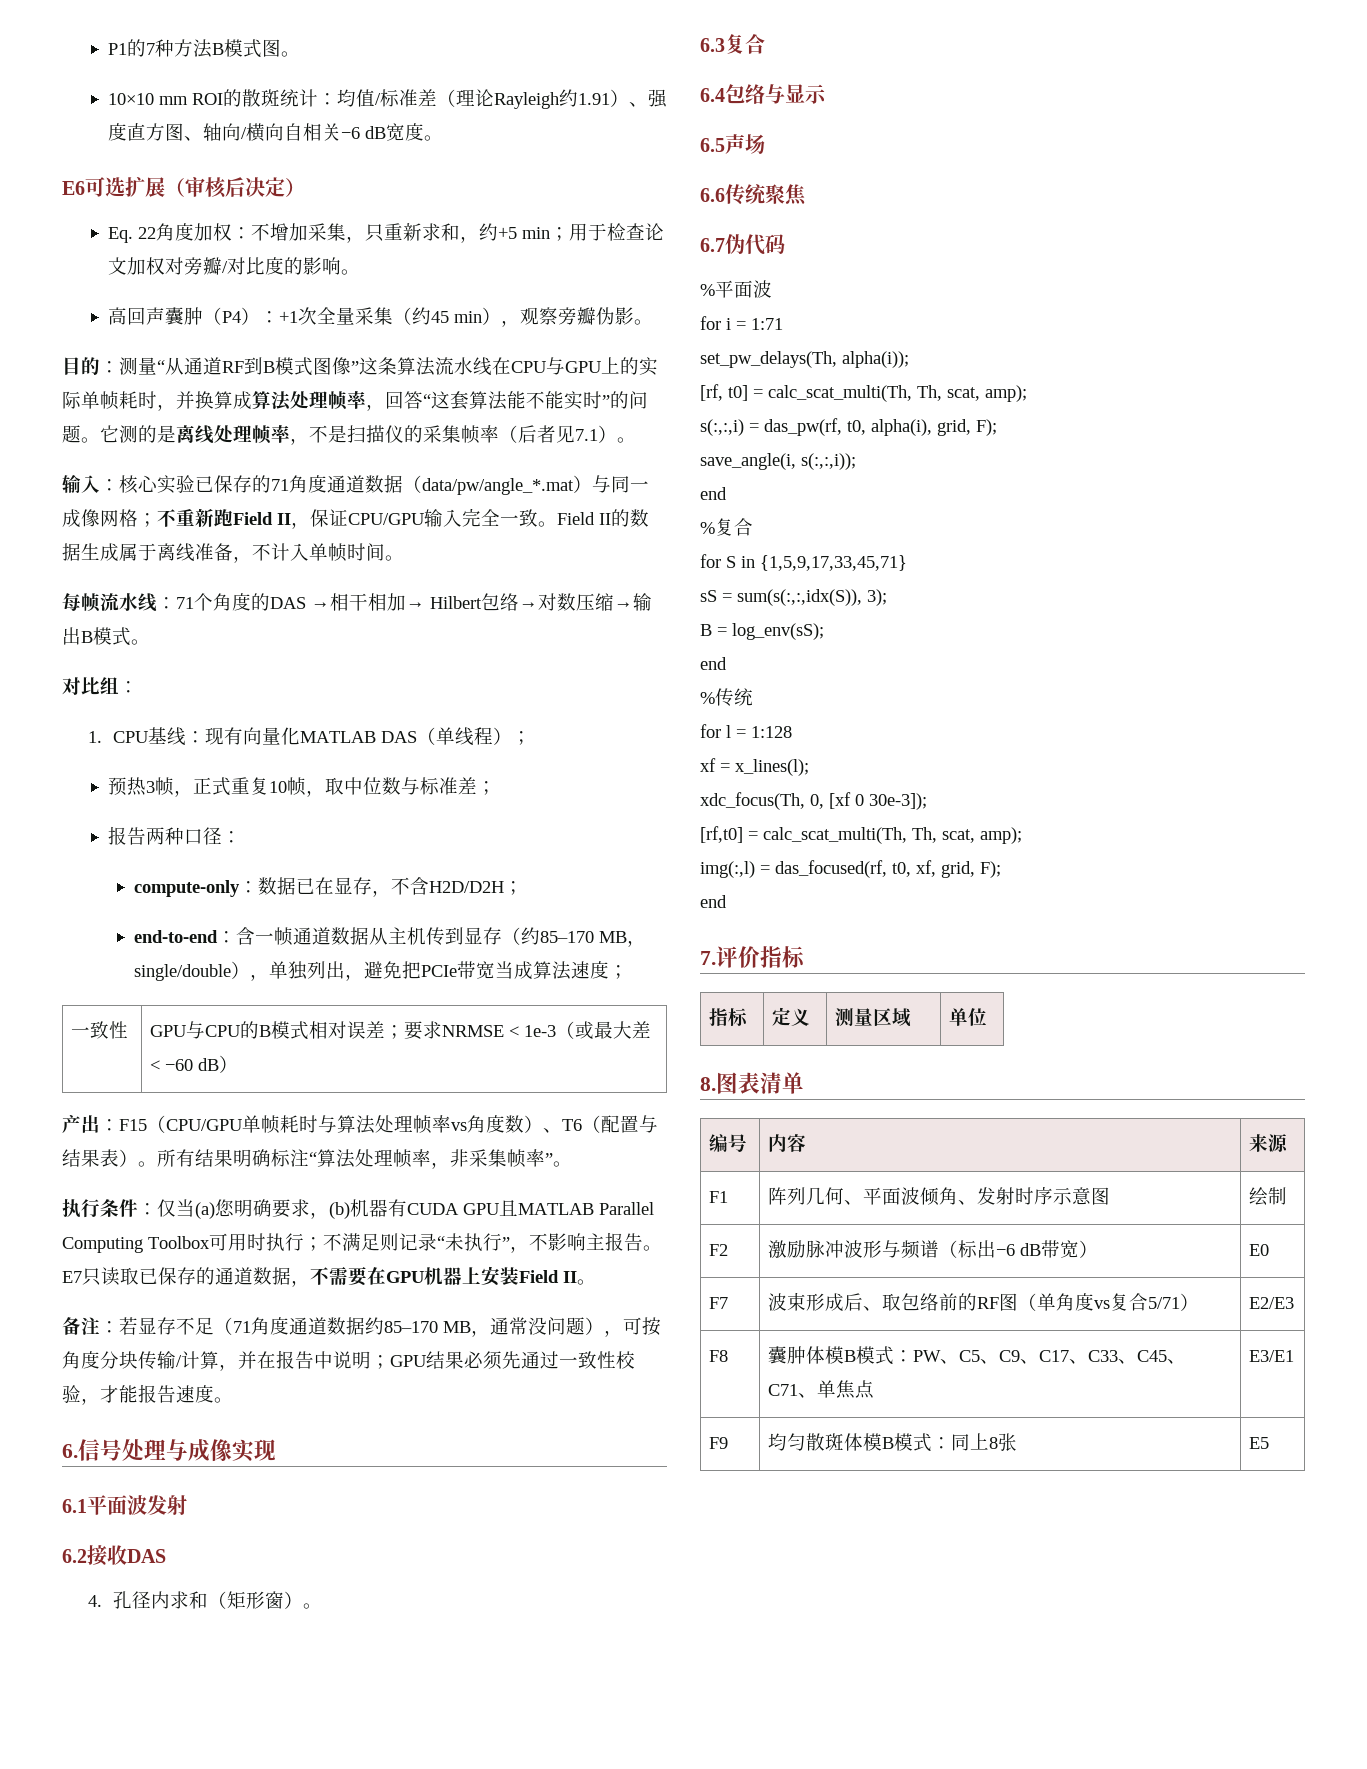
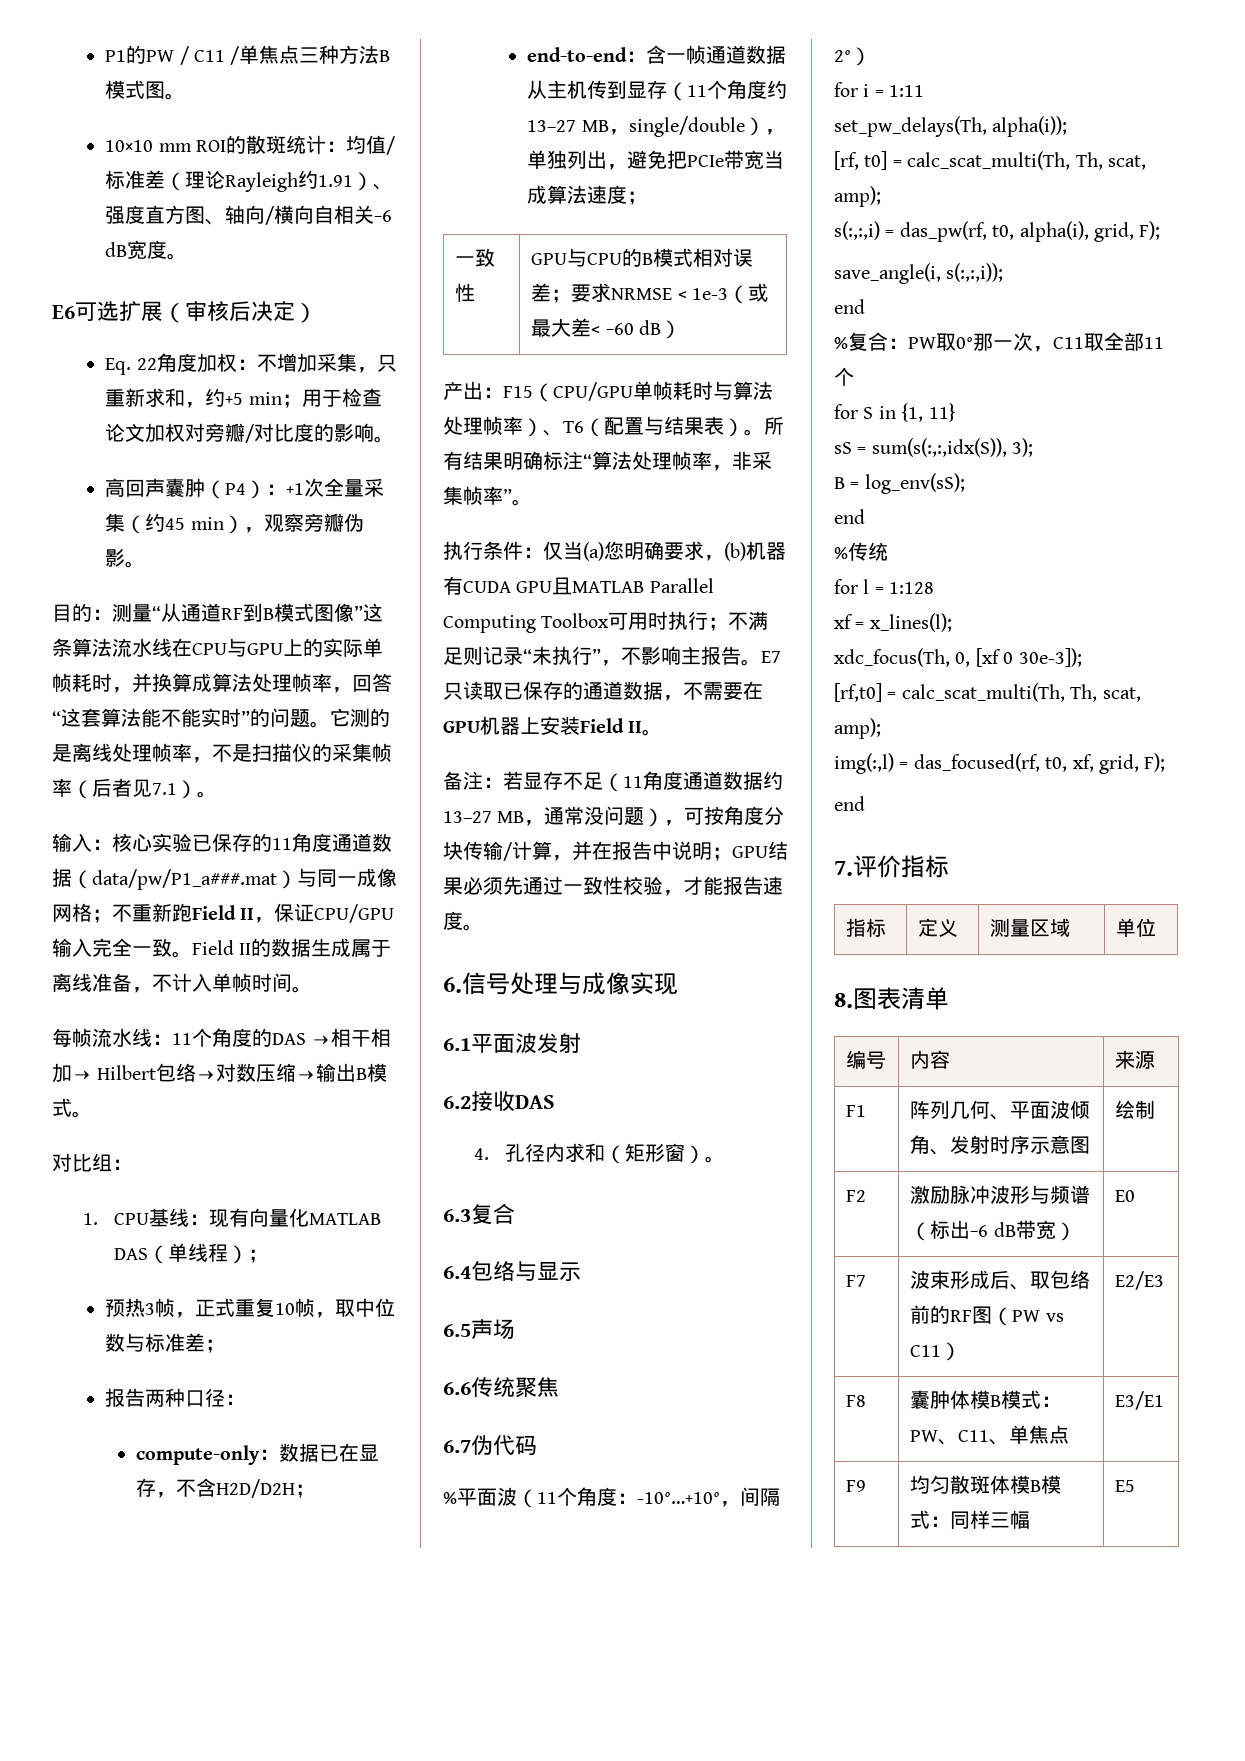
[145,43,155,55] 7 -> [146,45,320,65] PW / C11 /单焦点三
[271,479,289,491] 71 -> [272,838,292,850] 11
[422,478,574,495] data/pw/angle_*.mat -> [92,869,277,890] data/pw/P1_a###.mat
[176,597,194,609] 71 -> [172,1033,192,1045] 11
[520,927,594,945] 约85–170 -> [687,80,788,99] [527,120,577,132] 11个角度约13–27
[451,1115,524,1133] vs角度数 -> (523, 425) none
[233,1321,251,1333] 71 -> [623,776,643,788] 11
[384,1321,438,1333] 85–170 -> [443,811,492,823] 13–27
(772, 289) none -> [517,1487,780,1508] [834,47,871,66] （11个角度：-10°…+10°，间隔2°）
[751,318,783,330] 1:71 -> [889,85,925,97] 1:11
(753, 527) none -> [888,332,1164,352] [834,367,854,386] ：PW取0°那一次，C11取全部11个
[760,555,907,571] {1,5,9,17,33,45,71} -> [901,403,956,422] {1, 11}
[1036,1293,1180,1311] 单角度vs复合5/71 -> [1012,1310,1064,1322] [910,1345,942,1357] PW vs C11
[958,1350,1186,1364] [767,1384,798,1396] C5、C9、C17、C33、C45、C71 -> [958,1430,990,1442] C11
[969,1433,1017,1451] 上8张 -> [970,1510,1031,1529] 样三幅

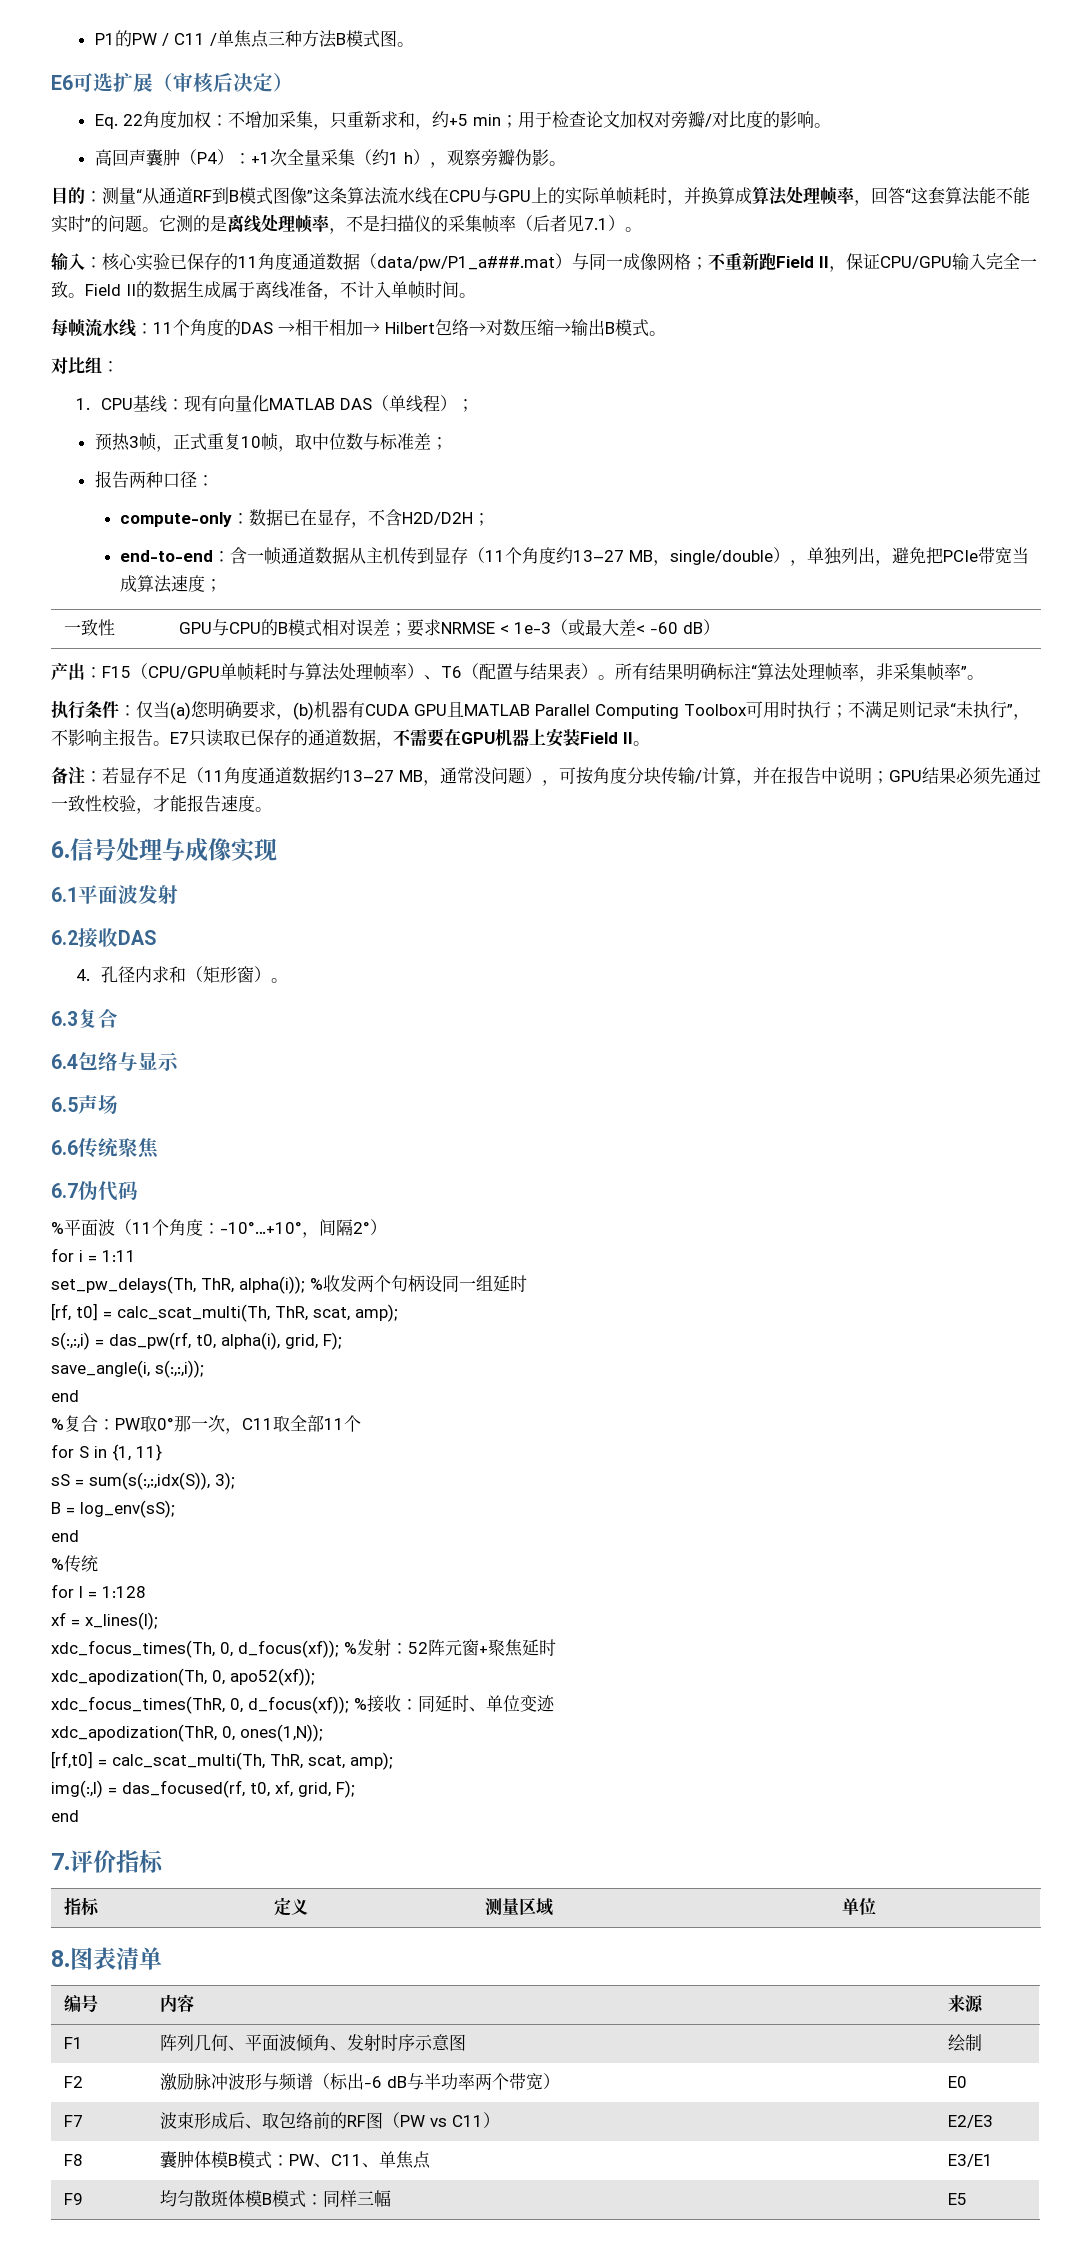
[105,135,396,155] [105,170,394,192] [105,205,393,225] [105,240,188,260] // 10×10 mm ROI的散斑统计：均值/标准差（理论Rayleigh约1.91）、强度直方图、轴向/横向自相关−6 dB宽度。 -> (414, 44) none
[165,517,224,530] 45 min -> [388,152,413,164] 1 h
(987, 126) none -> [201,1278,234,1293] ThR,
(1068, 126) none -> [310,1275,527,1292] %收发两个句柄设同一组延时
[1075,152,1103,170] Th, -> [275,1306,308,1321] ThR,
[834,648,1082,667] xdc_focus(Th, 0, [xf 0 30e-3]); -> [51,1639,556,1658] [51,1668,315,1686] [51,1695,555,1714] [51,1724,323,1742] xdc_focus_times(Th, 0, d_focus(xf)); %发射：52阵元窗+聚焦延时 // xdc_apodization(Th, 0, apo52(xf)); // xdc_focus_times(ThR, 0, d_focus(xf)); %接收：同延时、单位变迹 // xdc_apodization(ThR, 0, ones(1,N));
[1070,684,1098,702] Th, -> [270,1754,303,1769] ThR,
(1016, 1229) none -> [406,2073,509,2090] 与半功率两个

